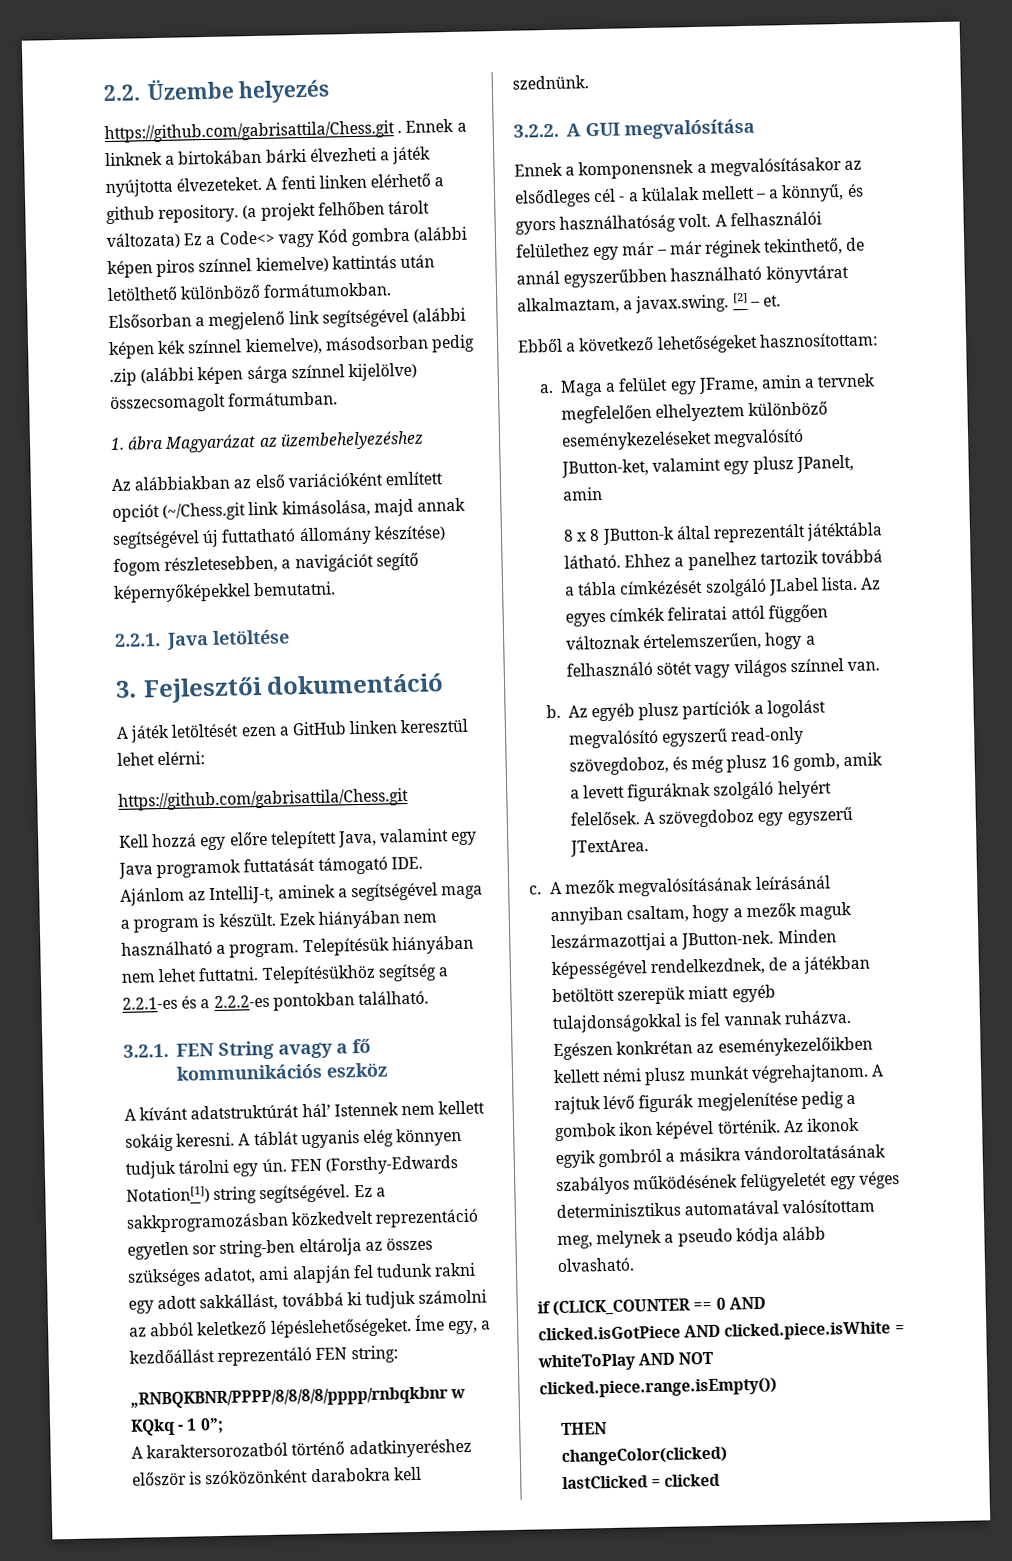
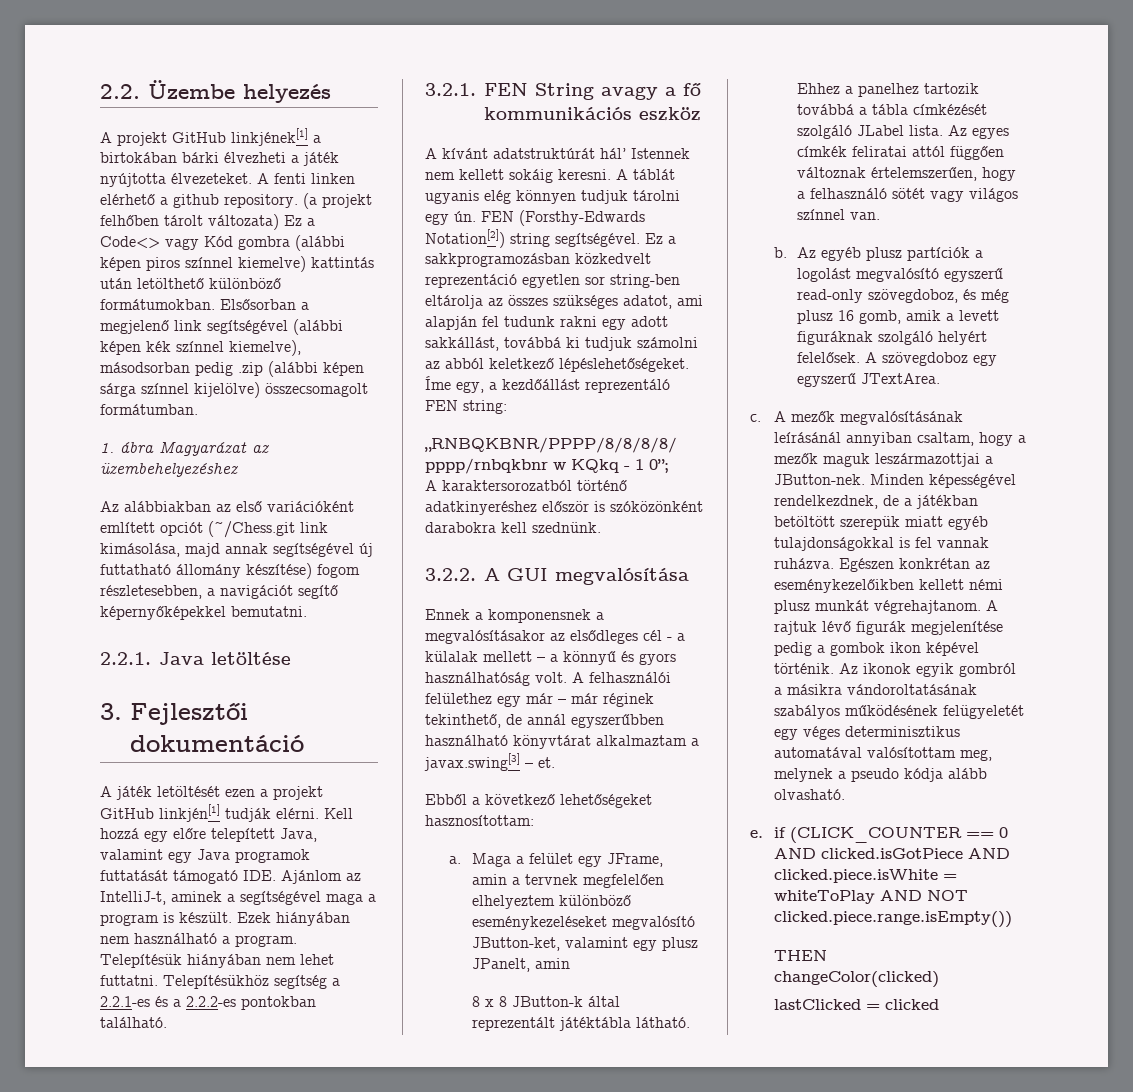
[104,118,467,144] [105,151,163,167] https://github.com/gabrisattila/Chess.git . Ennek a linknek -> [100,128,308,146] A projekt GitHub linkjének[1]
[291,718,469,736] [117,751,206,766] [118,787,409,811] GitHub linken keresztül lehet elérni: // https://github.com/gabrisattila/Chess.git // -> [273,786,323,800] [100,804,319,822] projekt GitHub linkjén[1] tudják elérni.
[126,1186,210,1204] Notation[1]) -> [425,229,505,248] Notation[2])
[781,183,845,203] könnyű, -> [563,651,616,665] könnyű
[517,292,748,315] alkalmaztam, a javax.swing. [2] -> [596,735,699,746] [424,753,520,771] alkalmaztam a javax.swing[3]
(636, 1265) none -> [750,830,763,838] e.

